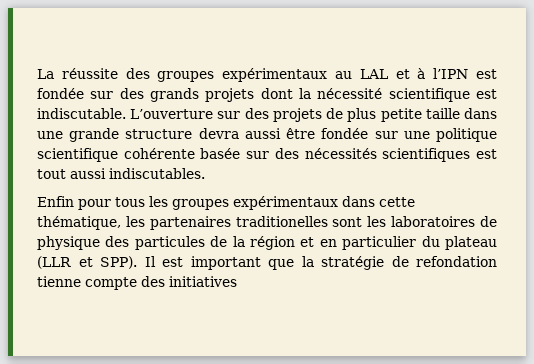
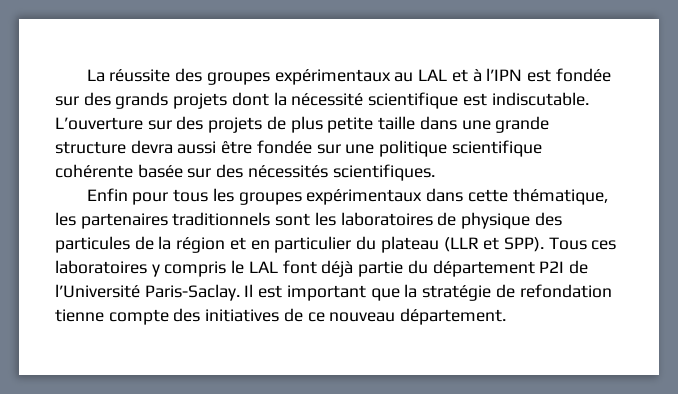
[382,148,498,162] [37,168,205,179] scientifiques est tout aussi indiscutables. -> [332,164,435,181] scientifiques.
[235,216,328,227] traditionelles -> [172,212,271,226] traditionnels
(137, 262) none -> [548,237,617,250] [55,260,588,277] [55,284,240,301] Tous ces laboratoires y compris le LAL font déjà partie du département P2I de l’Université Paris-Saclay.
(237, 281) none -> [283,308,507,325] de ce nouveau département.

